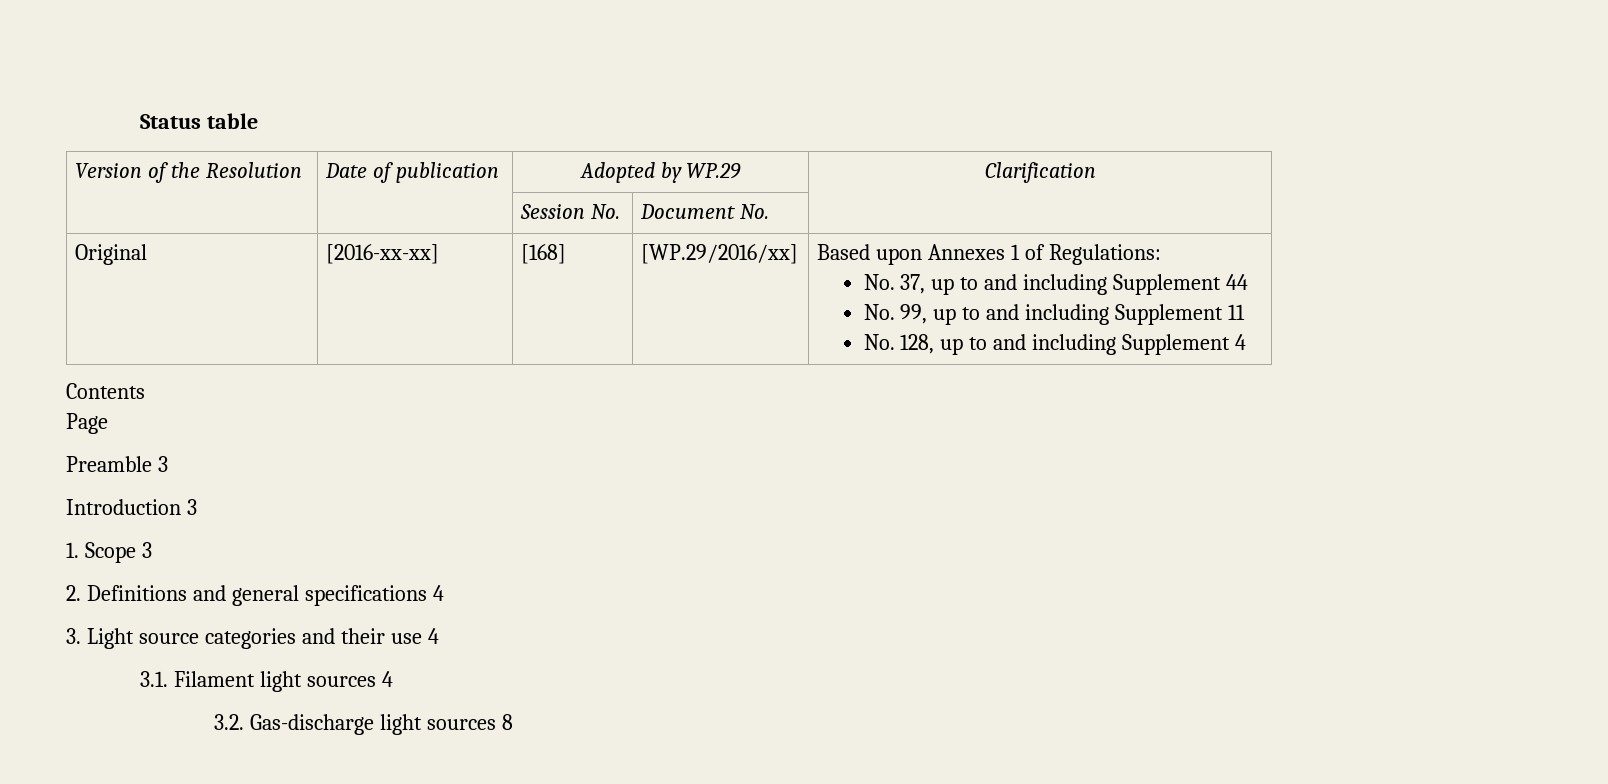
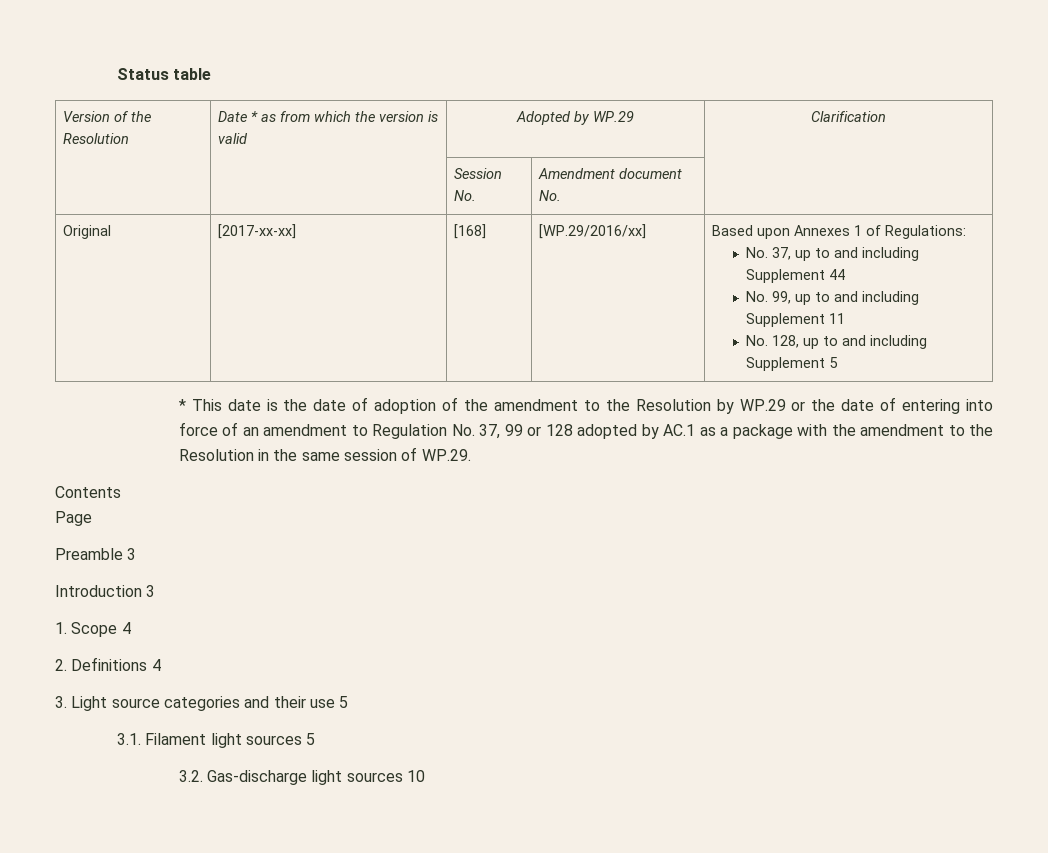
[373,162,499,183] of publication -> [250,111,438,122] [217,133,248,144] * as from which the version is valid
[640,204,736,219] Document -> [537,168,682,179] Amendment document
[326,244,440,264] [2016-xx-xx] -> [217,224,296,239] [2017-xx-xx]
[1235,334,1247,350] 4 -> [829,357,839,368] [178,397,993,414] [178,422,994,439] [178,447,471,461] 5 // * This date is the date of adoption of the amendment to the Resolution by WP.29 or the date of entering into force of an amendment to Regulation No. 37, 99 or 128 adopted by AC.1 as a package with the amendment to the Resolution in the same session of WP.29.
[141,542,152,558] 3 -> [121,622,131,634] 4
[192,585,427,606] and general specifications -> (148, 664) none
[427,628,439,644] 4 -> [339,696,349,708] 5
[381,671,393,687] 4 -> [306,733,316,745] 5
[501,714,513,730] 8 -> [407,770,426,782] 10

